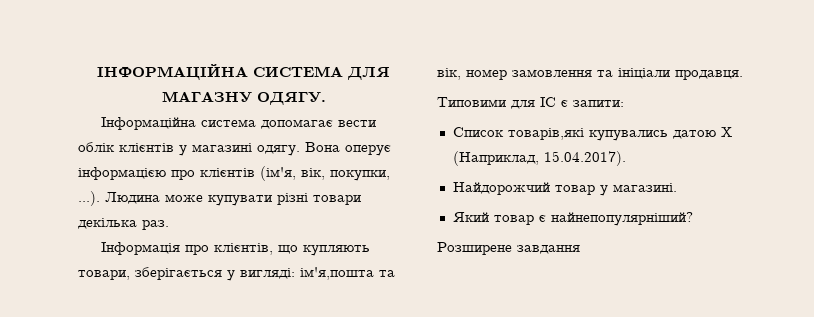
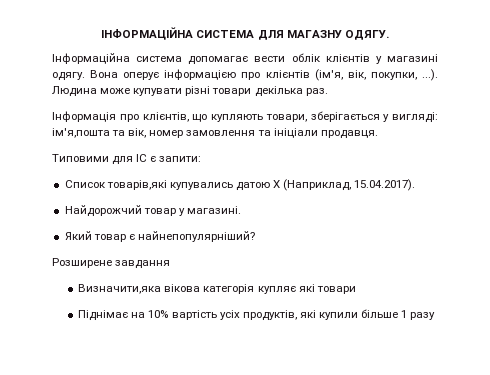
(580, 249) none -> [78,284,356,294] [78,309,436,321] // Визначити,яка вікова категорія купляє які товари // Піднімає на 10% вартість усіх продуктів, які купили більше 1 разу

